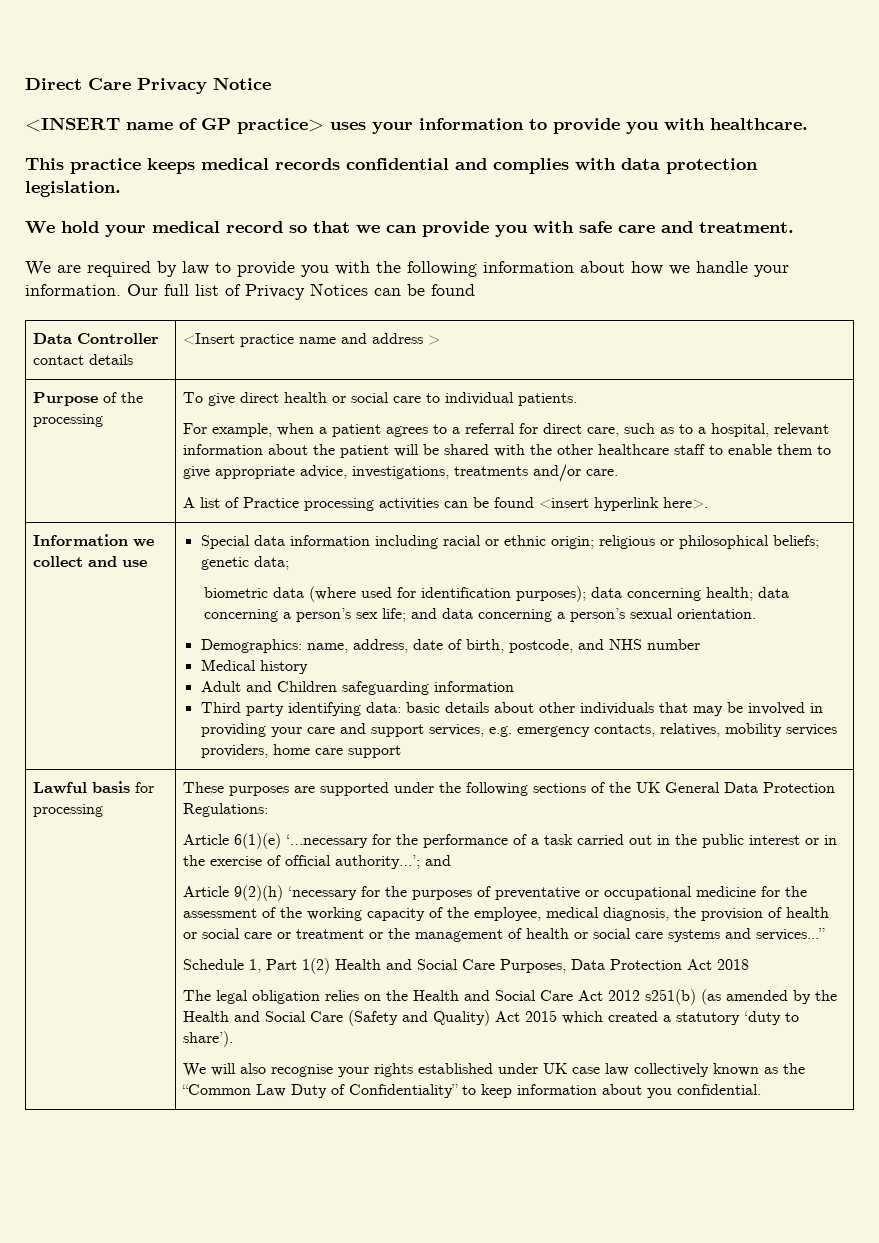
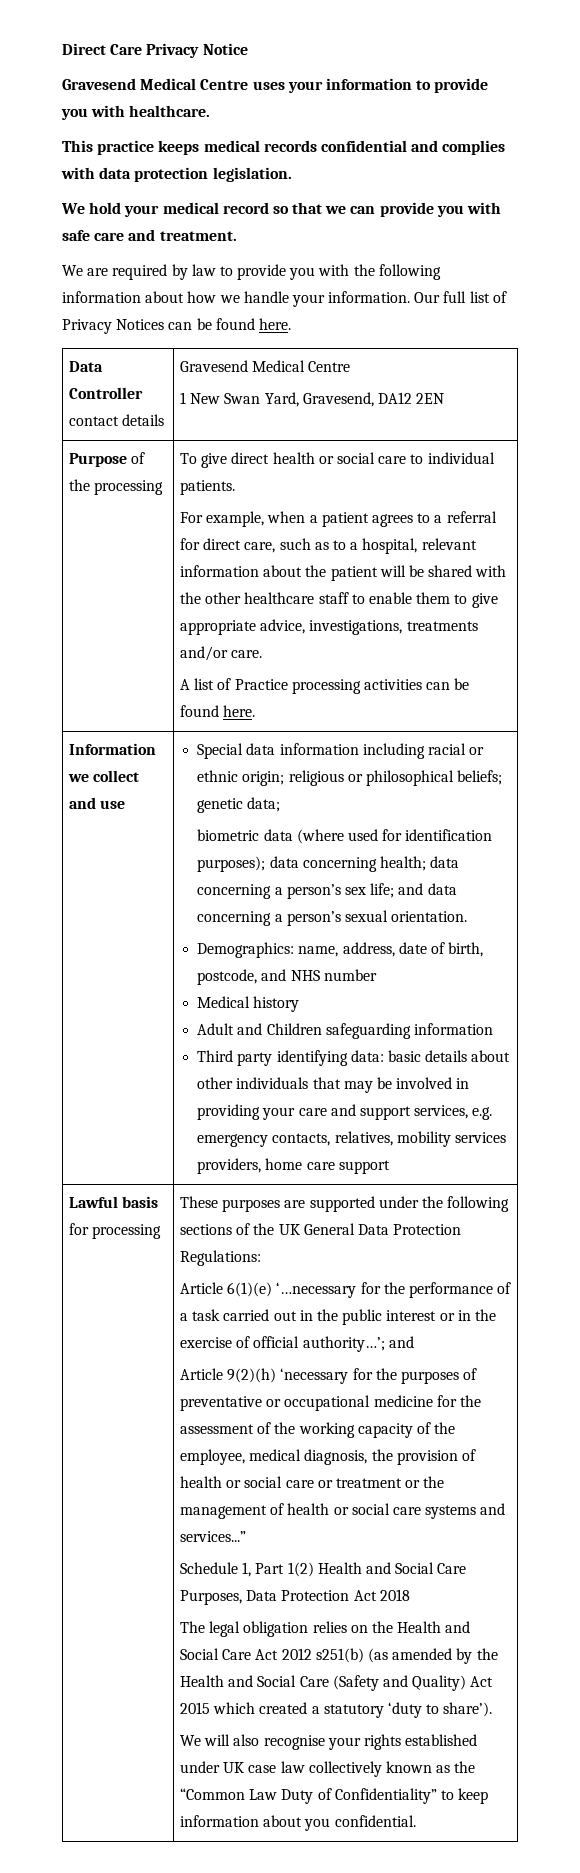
[25,117,324,134] <INSERT name of GP practice> -> [62,78,249,90] Gravesend Medical Centre
(475, 290) none -> [258,318,291,330] here.
[183,333,441,347] <Insert practice name and address > -> [180,360,351,372] [180,392,445,407] Gravesend Medical Centre // 1 New Swan Yard, Gravesend, DA12 2EN
[539,497,709,511] <insert hyperlink here>. -> [223,705,256,717] here.

